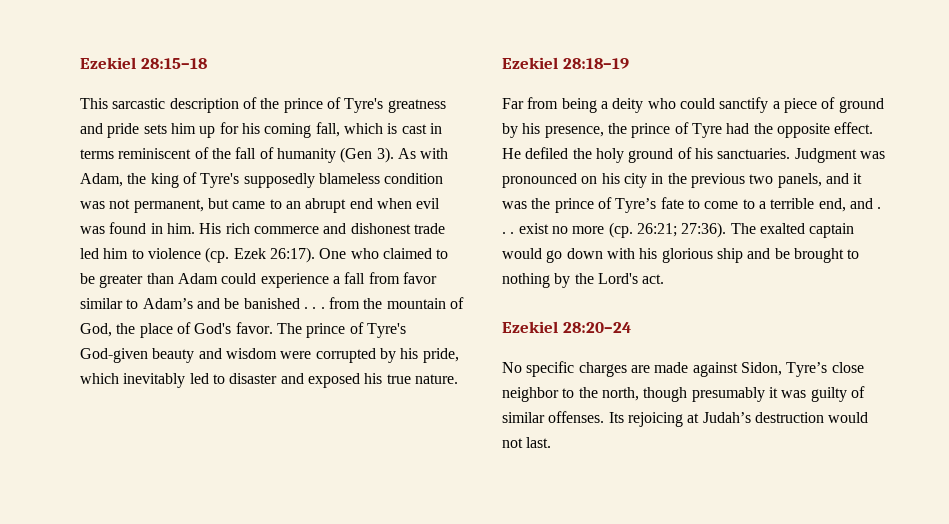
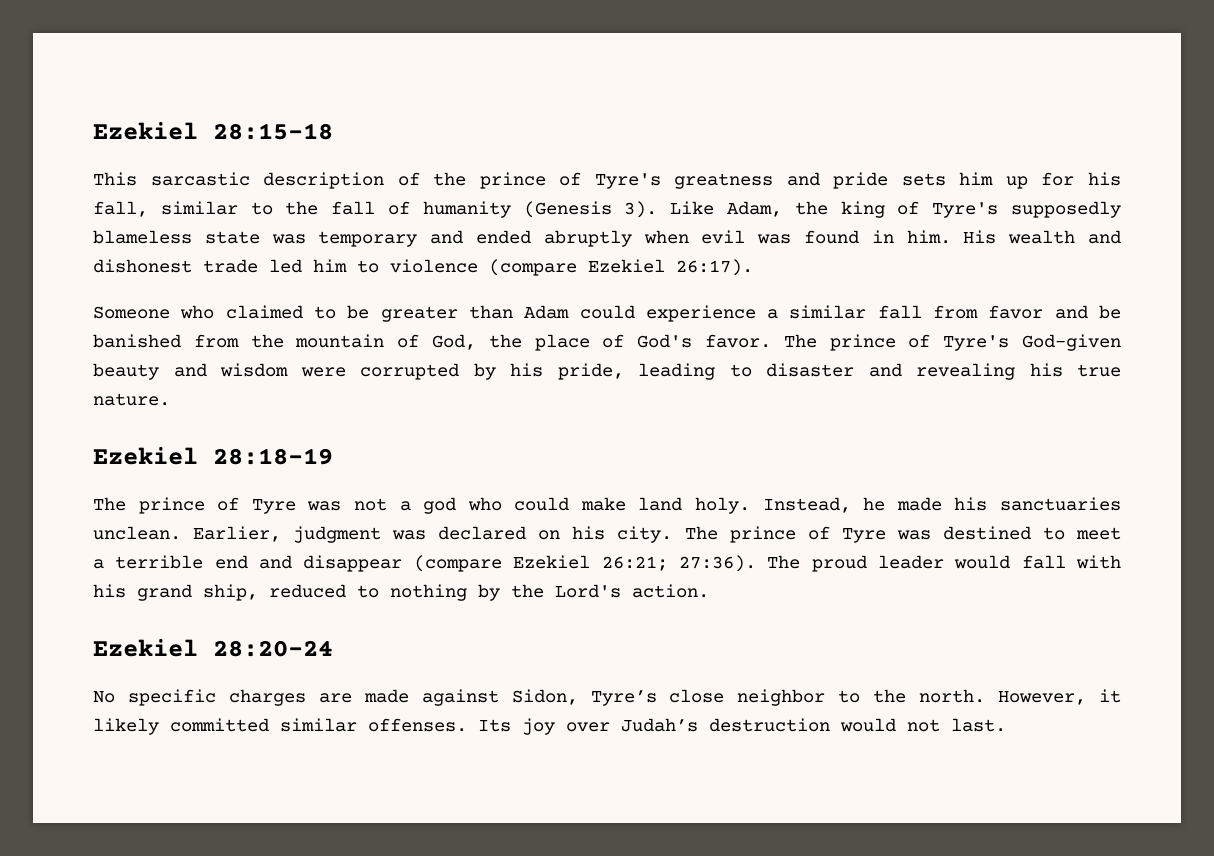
[264,122,442,138] [80,147,449,163] coming fall, which is cast in terms reminiscent of the fall of humanity (Gen 3). As with -> [93,201,715,218] fall, similar to the fall of humanity (Genesis 3). Like
[384,173,444,184] [80,198,373,213] condition was not permanent, but came to an abrupt end -> [204,230,632,247] state was temporary and ended abruptly
[225,223,319,234] rich commerce -> [1008,230,1076,244] wealth
[205,247,266,263] (cp. Ezek -> [489,259,665,276] (compare Ezekiel
[319,248,347,259] One -> [93,306,170,319] // Someone
(340, 280) none -> [789,305,867,319] similar
[80,298,325,309] similar to Adam’s and be banished . . . -> [1054,305,1121,319] [93,334,181,348] and be banished
[80,373,209,388] which inevitably led -> [638,363,715,380] leading
[307,373,360,388] exposed -> [916,363,1015,380] revealing
[502,97,884,113] [502,122,874,138] [502,147,885,163] [502,173,863,188] [502,197,882,213] [502,222,855,238] [502,248,844,263] Far from being a deity who could sanctify a piece of ground by his presence, the prince of Tyre had the opposite effect. He defiled the holy ground of his sanctuaries. Judgment was pronounced on his city in the previous two panels, and it was the prince of Tyre’s fate to come to a terrible end, and . . . exist no more (cp. 26:21; 27:36). The exalted captain would go down with his glorious ship and be brought -> [93,497,1121,514] [93,526,1122,543] [93,555,1122,572] [93,584,346,601] The prince of Tyre was not a god who could make land holy. Instead, he made his sanctuaries unclean. Earlier, judgment was declared on his city. The prince of Tyre was destined to meet a terrible end and disappear (compare Ezekiel 26:21; 27:36). The proud leader would fall with his grand ship, reduced
[642,274,665,284] act. -> [632,584,709,598] action.
[601,386,865,402] north, though presumably it was guilty of -> [919,689,1121,705] [93,718,269,735] north. However, it likely committed
[627,412,700,427] rejoicing at -> [522,718,610,735] joy over

